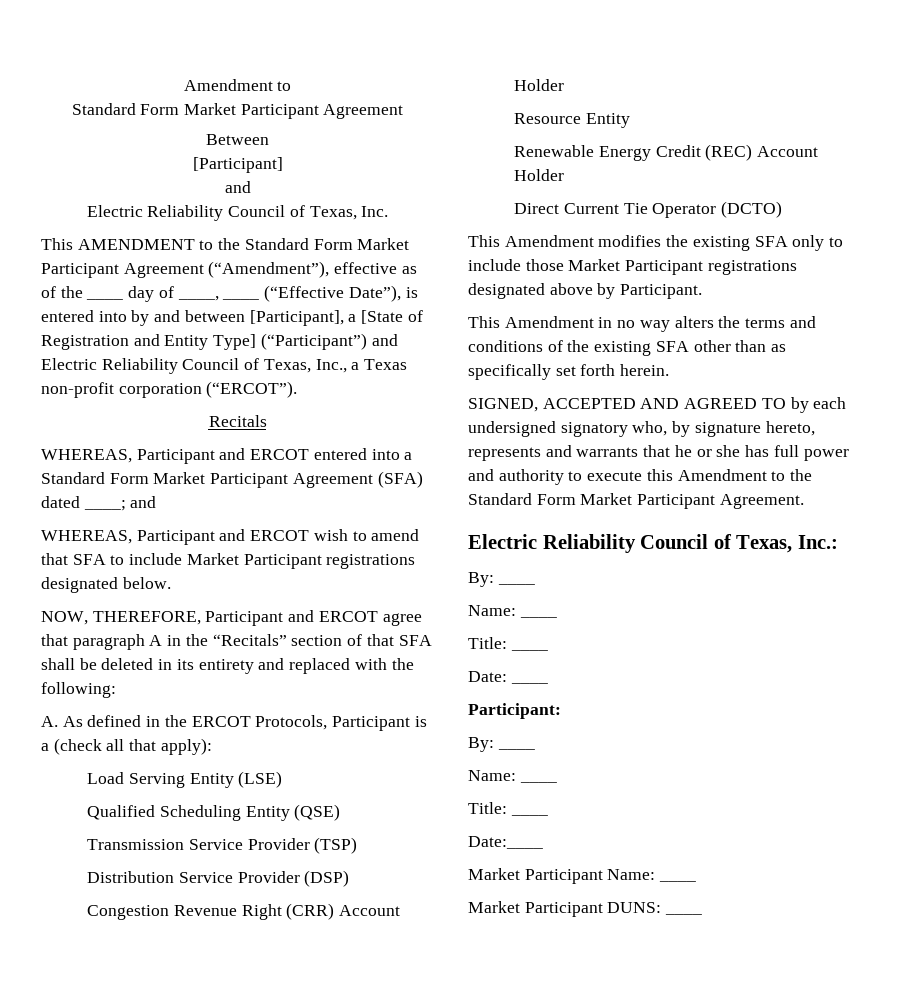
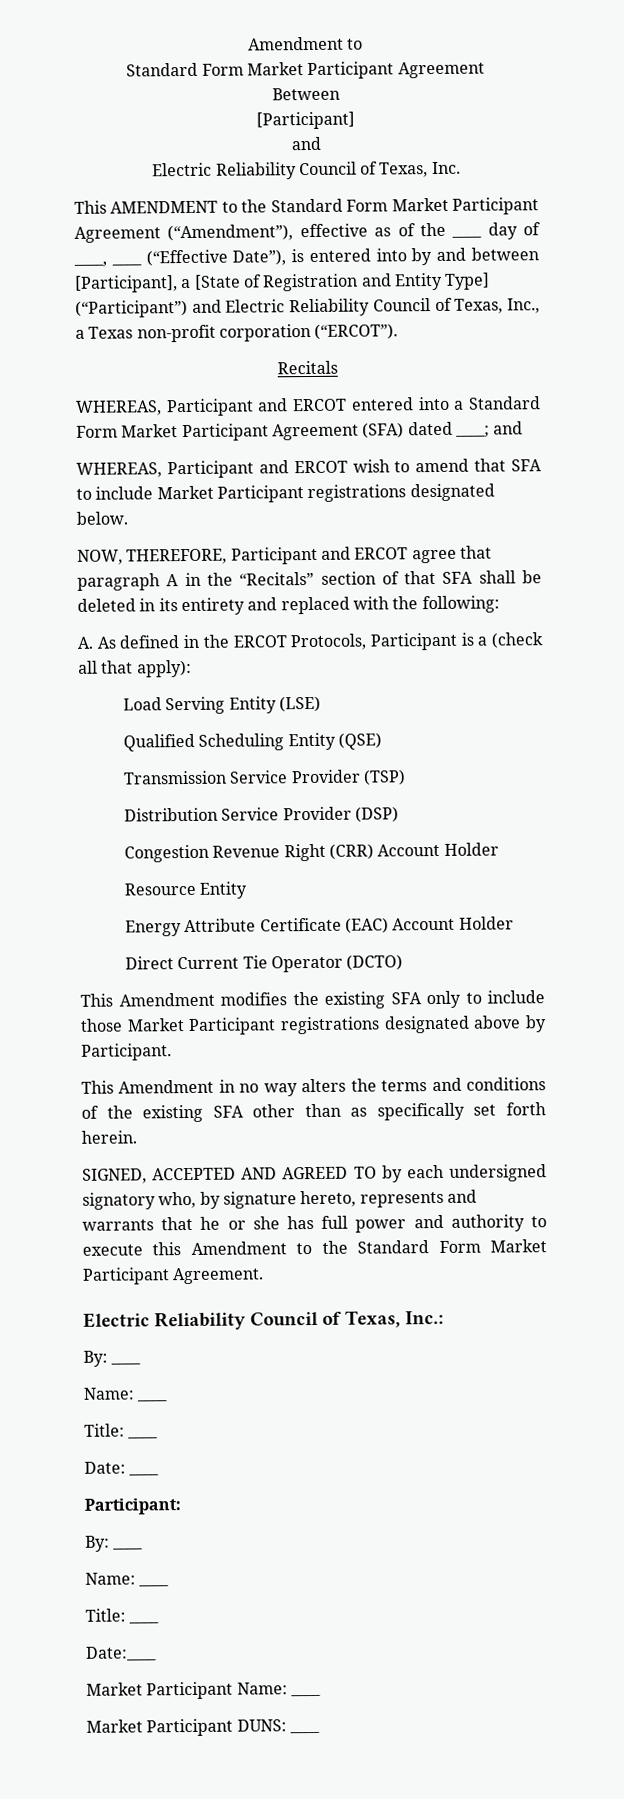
[514,144,753,161] Renewable Energy Credit (REC) -> [125,917,390,937] Energy Attribute Certificate (EAC)

